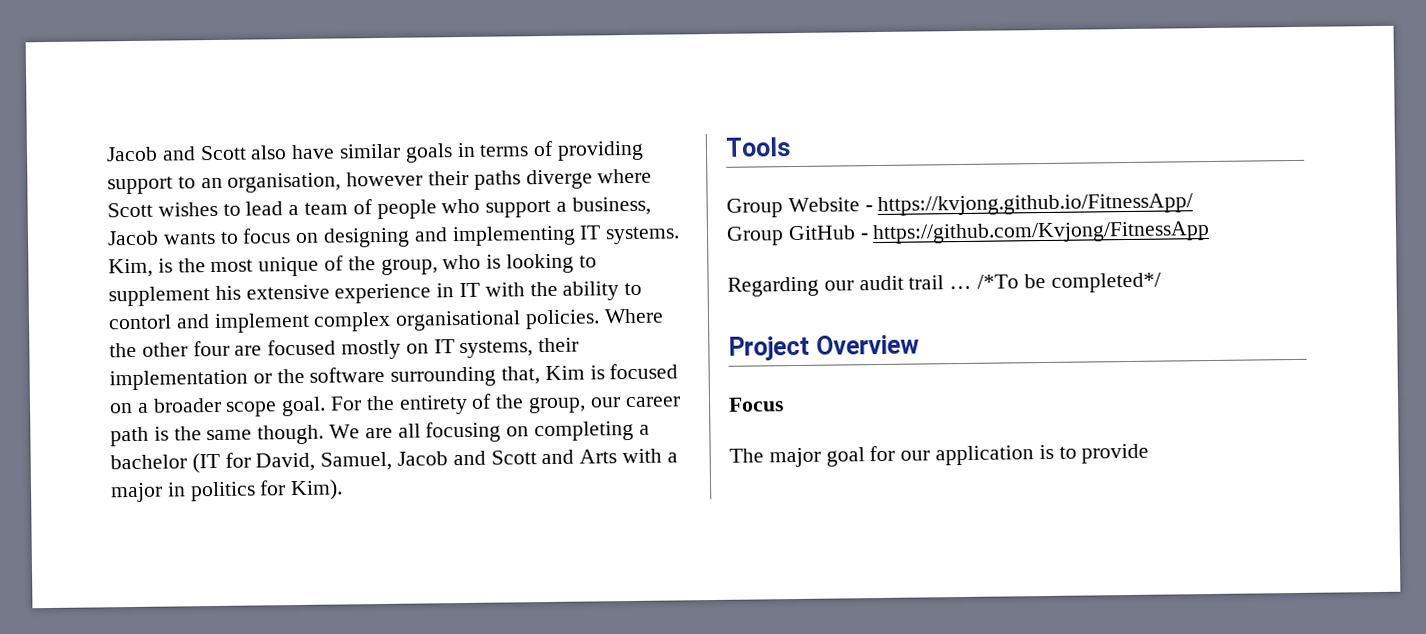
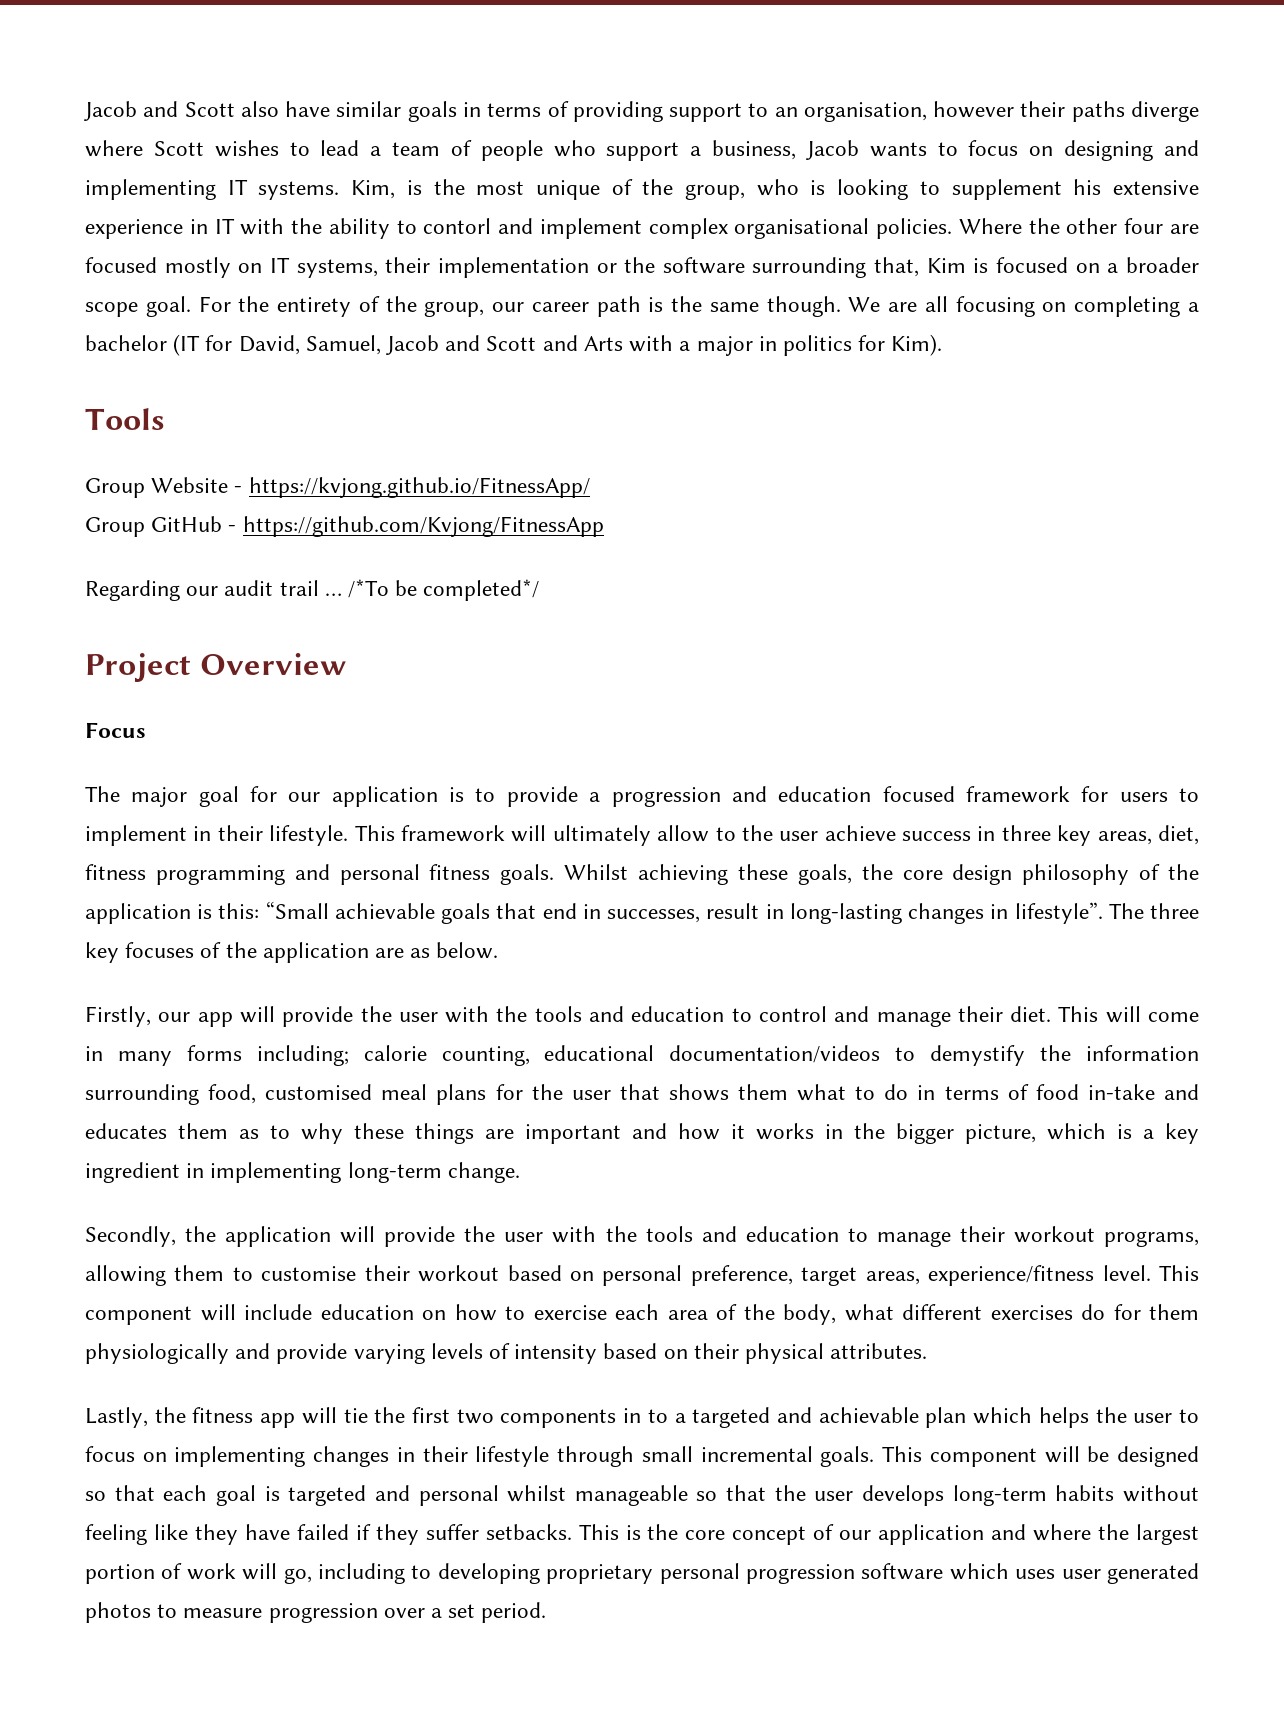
(1150, 453) none -> [589,786,1199,807] [85,825,1200,846] [85,864,1199,885] [85,901,1200,924] [85,942,499,963] [85,1006,1199,1027] [85,1045,1199,1066] [85,1084,1199,1105] [85,1123,1199,1144] [85,1162,520,1183] [85,1226,1199,1247] [85,1265,1199,1286] [85,1304,1199,1325] [85,1343,928,1364] [85,1407,1199,1428] [85,1446,1200,1467] [85,1485,1199,1506] [85,1524,1200,1545] [85,1563,1199,1584] [85,1602,547,1623] a progression and education focused framework for users to implement in their lifestyle. This framework will ultimately allow to the user achieve success in three key areas, diet, fitness programming and personal fitness goals. Whilst achieving these goals, the core design philosophy of the application is this: “Small achievable goals that end in successes, result in long-lasting changes in lifestyle”. The three key focuses of the application are as below. // Firstly, our app will provide the user with the tools and education to control and manage their diet. This will come in many forms including; calorie counting, educational documentation/videos to demystify the information surrounding food, customised meal plans for the user that shows them what to do in terms of food in-take and educates them as to why these things are important and how it works in the bigger picture, which is a key ingredient in implementing long-term change. // Secondly, the application will provide the user with the tools and education to manage their workout programs, allowing them to customise their workout based on personal preference, target areas, experience/fitness level. This component will include education on how to exercise each area of the body, what different exercises do for them physiologically and provide varying levels of intensity based on their physical attributes. // Lastly, the fitness app will tie the first two components in to a targeted and achievable plan which helps the user to focus on implementing changes in their lifestyle through small incremental goals. This component will be designed so that each goal is targeted and personal whilst manageable so that the user develops long-term habits without feeling like they have failed if they suffer setbacks. This is the core concept of our application and where the largest portion of work will go, including to developing proprietary personal progression software which uses user generated photos to measure progression over a set period.

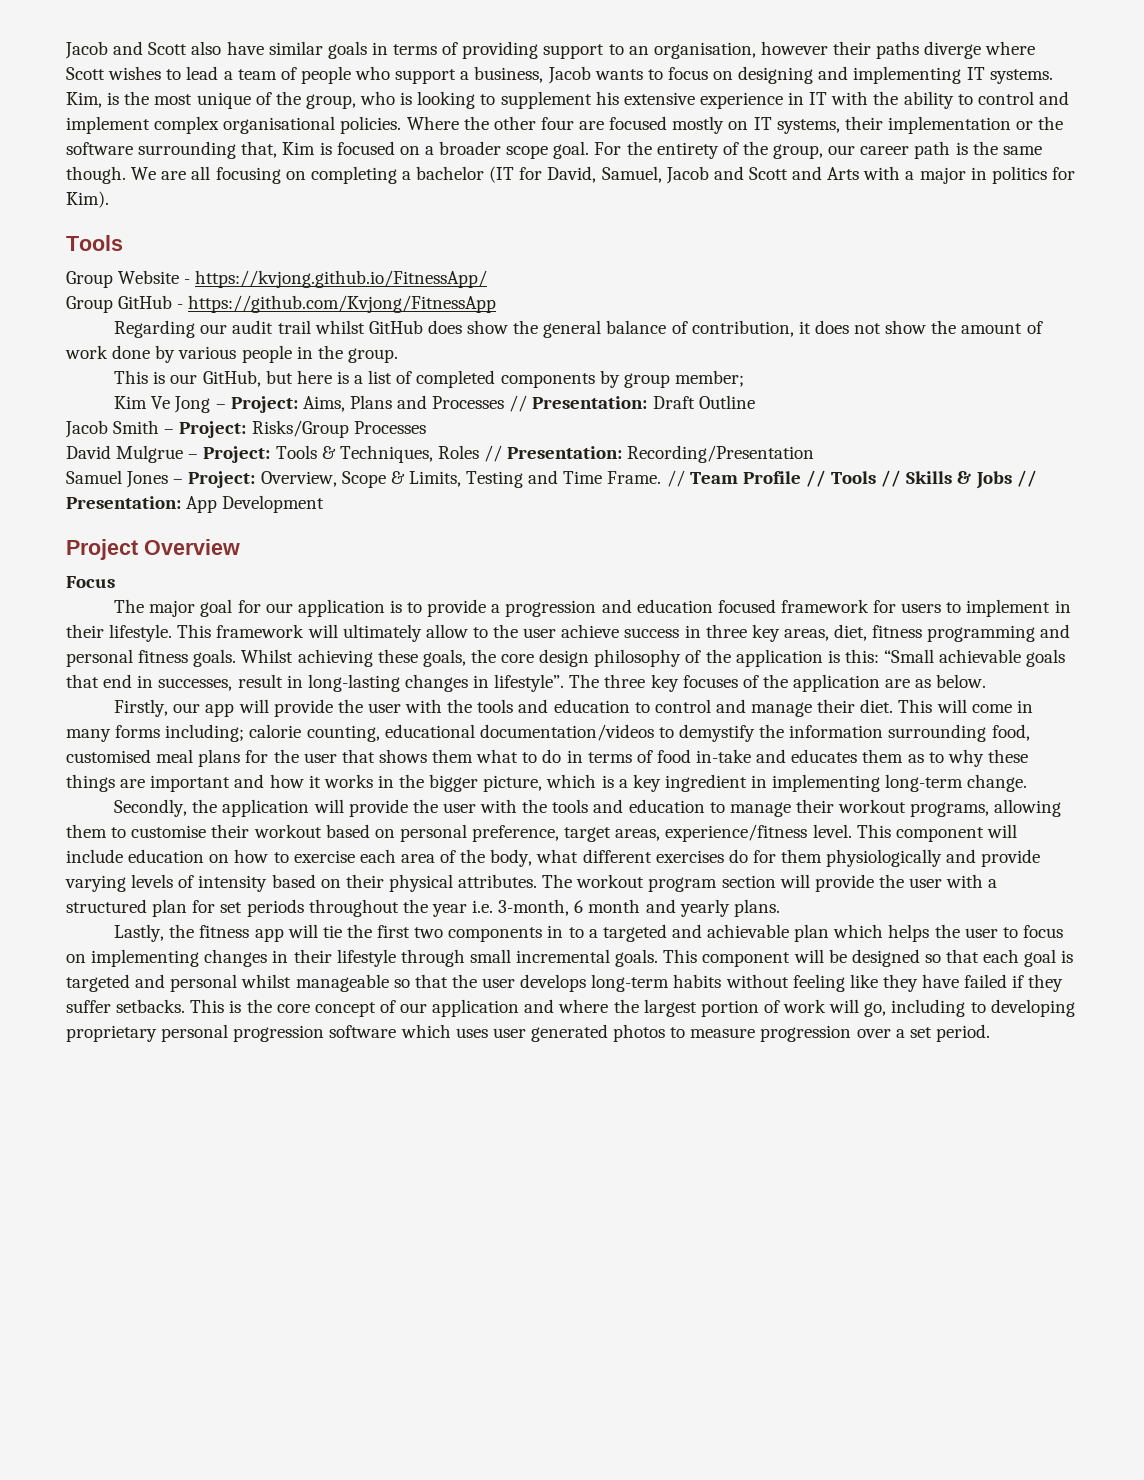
[423,218,492,234] contorl -> [977,91,1034,105] control
[324,579,540,601] … /*To be completed*/ -> [314,320,1043,338] [65,345,398,363] [114,370,744,388] [114,395,755,413] [65,420,426,438] [66,445,815,463] [66,470,1037,489] [66,495,325,513] whilst GitHub does show the general balance of contribution, it does not show the amount of work done by various people in the group. // This is our GitHub, but here is a list of completed components by group member; // Kim Ve Jong – Project: Aims, Plans and Processes // Presentation: Draft Outline // Jacob Smith – Project: Risks/Group Processes // David Mulgrue – Project: Tools & Techniques, Roles // Presentation: Recording/Presentation // Samuel Jones – Project: Overview, Scope & Limits, Testing and Time Frame. // Team Profile // Tools // Skills & Jobs // Presentation: App Development
(928, 1351) none -> [542,874,998,892] [66,899,780,917] The workout program section will provide the user with a structured plan for set periods throughout the year i.e. 3-month, 6 month and yearly plans.

